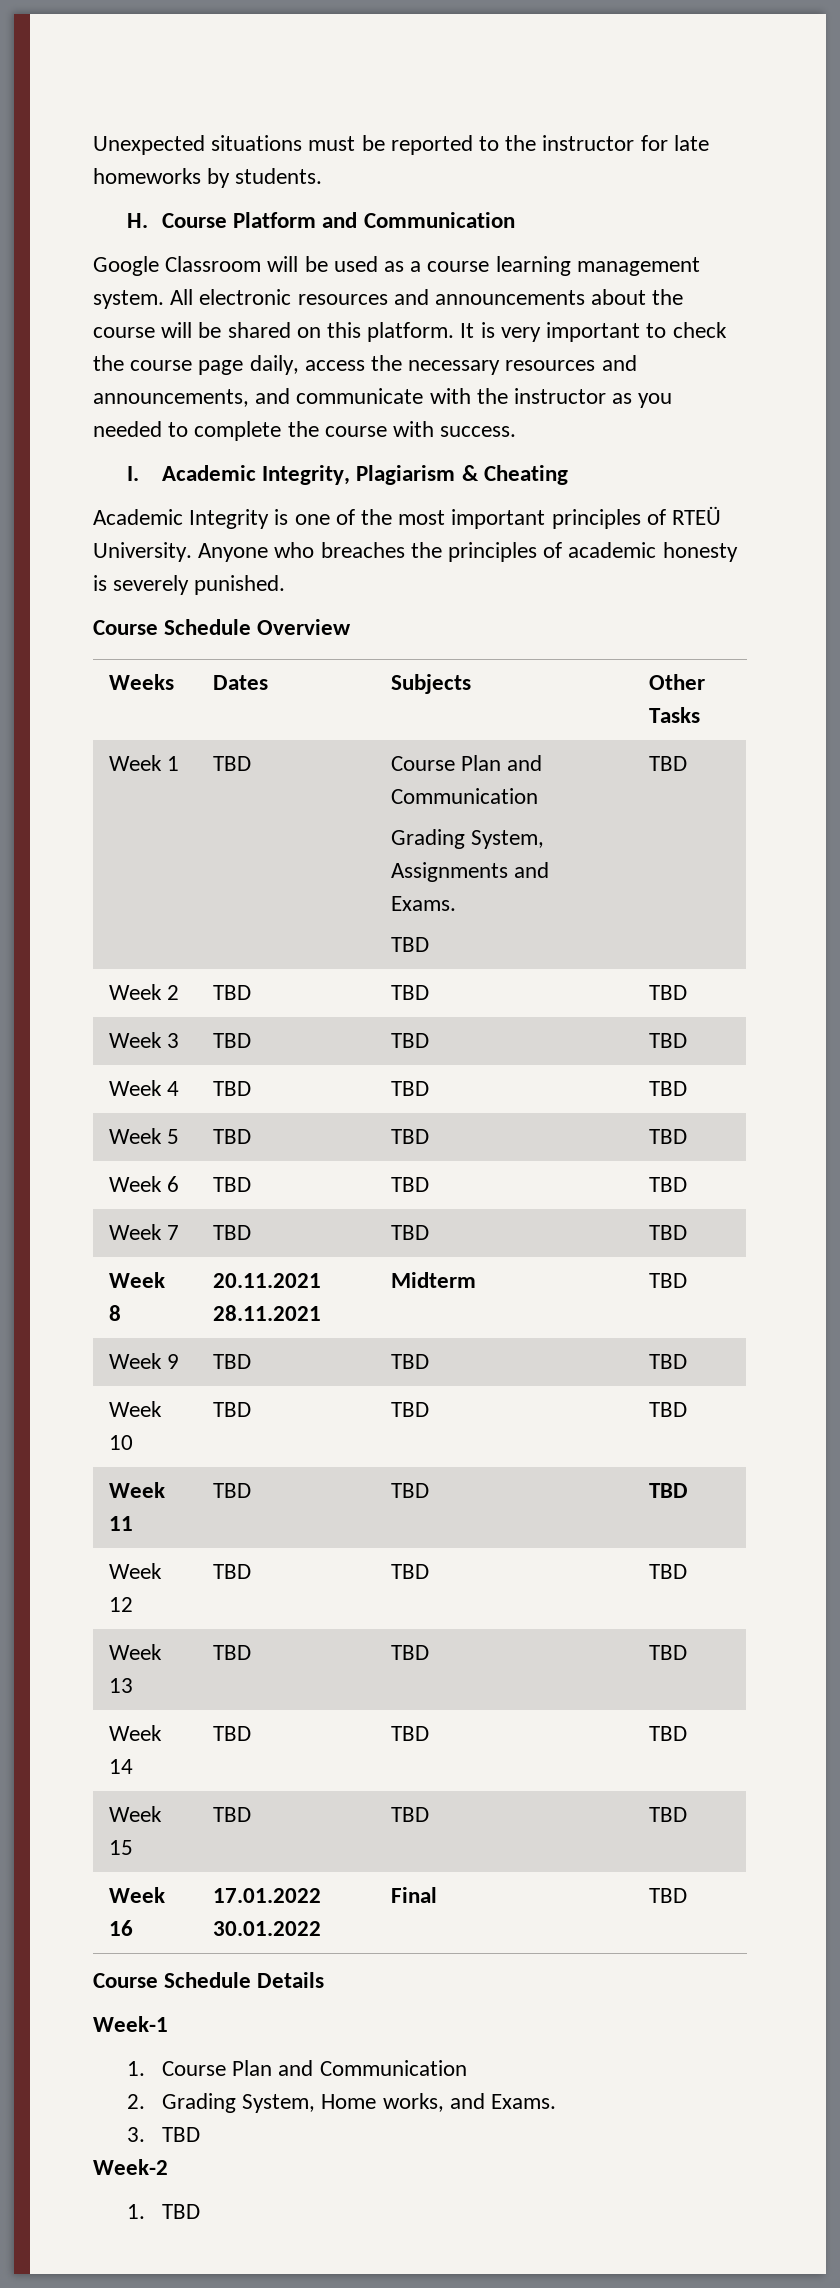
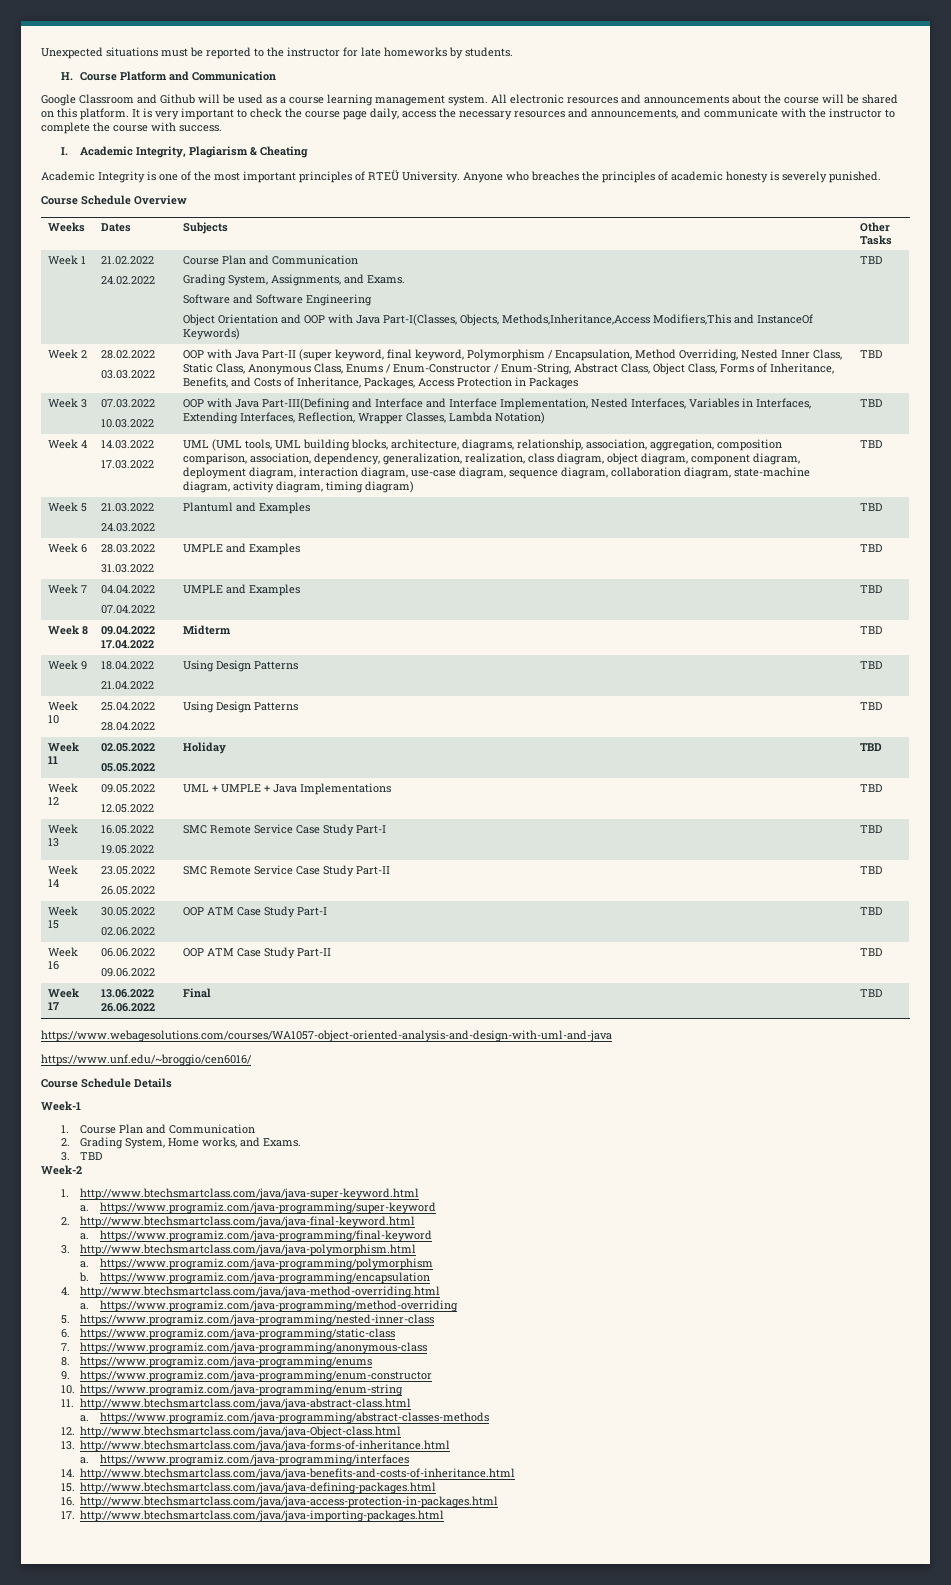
(262, 264) none -> [137,94,195,104] and Github
[612,393,673,408] [93,421,162,437] as you needed -> (882, 113) none
[212,756,251,771] TBD -> [100,256,154,265] [100,276,155,285] 21.02.2022 // 24.02.2022
[390,862,550,882] [390,896,456,911] [390,937,429,952] [648,756,687,771] [108,984,180,1000] [212,985,251,1000] [390,985,429,1000] [648,985,687,1000] [108,1032,180,1048] [212,1033,251,1048] [390,1033,429,1048] [648,1033,687,1048] [108,1080,180,1096] [212,1081,251,1096] [390,1081,429,1096] [648,1081,687,1096] [108,1128,180,1144] [212,1129,251,1144] [390,1129,429,1144] [648,1129,687,1144] [108,1176,180,1192] [212,1177,251,1192] [390,1177,429,1192] [648,1177,687,1192] [108,1224,180,1240] [212,1225,251,1240] [390,1225,429,1240] Assignments and Exams. // TBD | TBD // Week 2 | TBD | TBD | TBD // Week 3 | TBD | TBD | TBD // Week 4 | TBD | TBD | TBD // Week 5 | TBD | TBD | TBD // Week 6 | TBD | TBD | TBD // Week 7 | TBD | TBD -> [270,274,405,286] [182,294,372,306] [182,314,813,326] [182,328,240,340] [859,256,882,264] [47,349,87,359] [100,350,155,359] [100,370,155,379] [182,349,842,361] [182,363,834,375] [182,377,578,389] [859,350,882,358] [47,398,87,408] [100,399,155,408] [100,419,154,428] [182,398,811,410] [182,412,545,424] [859,399,882,407] [47,439,87,449] [100,440,154,449] [100,460,154,469] [182,439,782,451] [182,453,800,465] [182,467,810,479] [182,481,414,493] [859,440,882,448] [47,502,87,512] [100,503,154,512] [100,523,155,532] [182,502,310,514] [859,503,882,511] [47,543,87,553] [100,544,155,553] [100,564,154,573] [182,543,300,555] [859,544,882,552] [47,584,87,594] [100,585,155,594] [100,605,155,614] [182,584,300,596] Assignments, and Exams. // Software and Software Engineering // Object Orientation and OOP with Java Part-I(Classes, Objects, Methods,Inheritance,Access Modifiers,This and InstanceOf Keywords) | TBD // Week 2 | 28.02.2022 // 03.03.2022 | OOP with Java Part-II (super keyword, final keyword, Polymorphism / Encapsulation, Method Overriding, Nested Inner Class, Static Class, Anonymous Class, Enums / Enum-Constructor / Enum-String, Abstract Class, Object Class, Forms of Inheritance, Benefits, and Costs of Inheritance, Packages, Access Protection in Packages | TBD // Week 3 | 07.03.2022 // 10.03.2022 | OOP with Java Part-III(Defining and Interface and Interface Implementation, Nested Interfaces, Variables in Interfaces, Extending Interfaces, Reflection, Wrapper Classes, Lambda Notation) | TBD // Week 4 | 14.03.2022 // 17.03.2022 | UML (UML tools, UML building blocks, architecture, diagrams, relationship, association, aggregation, composition comparison, association, dependency, generalization, realization, class diagram, object diagram, component diagram, deployment diagram, interaction diagram, use-case diagram, sequence diagram, collaboration diagram, state-machine diagram, activity diagram, timing diagram) | TBD // Week 5 | 21.03.2022 // 24.03.2022 | Plantuml and Examples | TBD // Week 6 | 28.03.2022 // 31.03.2022 | UMPLE and Examples | TBD // Week 7 | 04.04.2022 // 07.04.2022 | UMPLE and Examples
[212,1273,321,1288] [212,1305,321,1321] 20.11.2021 28.11.2021 -> [100,626,155,635] [100,640,154,649] 09.04.2022 17.04.2022
[212,1354,251,1369] [390,1354,429,1369] [648,1354,687,1369] [108,1401,162,1417] [108,1435,133,1450] [212,1402,251,1417] [390,1402,429,1417] TBD | TBD | TBD // Week 10 | TBD | TBD -> [100,661,154,670] [100,681,154,690] [182,660,298,672] [859,661,882,669] [47,701,78,711] [47,715,59,724] [100,702,155,711] [100,722,155,731] [182,701,298,713] 18.04.2022 // 21.04.2022 | Using Design Patterns | TBD // Week 10 | 25.04.2022 // 28.04.2022 | Using Design Patterns
[212,1483,251,1498] [390,1483,429,1498] TBD | TBD -> [100,743,155,752] [100,763,155,772] [182,742,226,754] 02.05.2022 // 05.05.2022 | Holiday
[212,1564,251,1579] [390,1564,429,1579] [648,1564,687,1579] [108,1644,162,1660] [108,1678,133,1693] [212,1645,251,1660] [390,1645,429,1660] [648,1645,687,1660] [108,1725,162,1741] [108,1759,133,1774] [212,1726,251,1741] [390,1726,429,1741] [648,1726,687,1741] [108,1806,162,1822] [108,1840,133,1855] [212,1807,251,1822] [390,1807,429,1822] [648,1807,687,1822] [108,1887,165,1903] [108,1920,133,1936] [212,1888,321,1903] [212,1921,321,1936] TBD | TBD | TBD // Week 13 | TBD | TBD | TBD // Week 14 | TBD | TBD | TBD // Week 15 | TBD | TBD | TBD // Week 16 | 17.01.2022 30.01.2022 -> [100,784,155,793] [100,804,154,813] [182,783,391,795] [859,784,882,792] [47,824,78,834] [47,838,59,847] [100,825,154,834] [100,845,154,854] [182,824,386,836] [859,825,882,833] [47,865,78,875] [47,879,59,887] [100,866,155,875] [100,886,155,895] [182,865,390,877] [859,866,882,874] [47,906,78,916] [47,920,59,929] [100,907,155,916] [100,927,155,936] [182,906,327,918] [859,907,882,915] [47,947,78,957] [47,961,59,970] [100,948,155,957] [100,968,155,977] [182,947,331,959] [859,948,882,956] [47,988,79,998] [47,1002,59,1010] [100,989,154,998] [100,1003,155,1012] 09.05.2022 // 12.05.2022 | UML + UMPLE + Java Implementations | TBD // Week 13 | 16.05.2022 // 19.05.2022 | SMC Remote Service Case Study Part-I | TBD // Week 14 | 23.05.2022 // 26.05.2022 | SMC Remote Service Case Study Part-II | TBD // Week 15 | 30.05.2022 // 02.06.2022 | OOP ATM Case Study Part-I | TBD // Week 16 | 06.06.2022 // 09.06.2022 | OOP ATM Case Study Part-II | TBD // Week 17 | 13.06.2022 26.06.2022
(687, 1895) none -> [41,1030,612,1042] [41,1054,252,1066] // https://www.webagesolutions.com/courses/WA1057-object-oriented-analysis-and-design-with-uml-and-java // https://www.unf.edu/~broggio/cen6016/
[161,2204,200,2219] TBD -> [80,1188,420,1200] [80,1202,437,1214] [60,1216,416,1228] [80,1230,433,1242] [60,1244,417,1256] [80,1258,434,1270] [79,1272,431,1284] [60,1286,441,1298] [80,1300,459,1312] [60,1314,435,1326] [60,1328,396,1340] [60,1342,428,1354] [60,1356,373,1368] [60,1370,433,1382] [60,1384,404,1396] [60,1398,412,1410] [80,1412,490,1424] [60,1426,402,1438] [60,1440,451,1452] [80,1454,410,1466] [60,1468,516,1480] [60,1482,437,1494] [60,1496,499,1508] [60,1510,445,1522] http://www.btechsmartclass.com/java/java-super-keyword.html // a. https://www.programiz.com/java-programming/super-keyword // 2. http://www.btechsmartclass.com/java/java-final-keyword.html // a. https://www.programiz.com/java-programming/final-keyword // 3. http://www.btechsmartclass.com/java/java-polymorphism.html // a. https://www.programiz.com/java-programming/polymorphism // b. https://www.programiz.com/java-programming/encapsulation // 4. http://www.btechsmartclass.com/java/java-method-overriding.html // a. https://www.programiz.com/java-programming/method-overriding // 5. https://www.programiz.com/java-programming/nested-inner-class // 6. https://www.programiz.com/java-programming/static-class // 7. https://www.programiz.com/java-programming/anonymous-class // 8. https://www.programiz.com/java-programming/enums // 9. https://www.programiz.com/java-programming/enum-constructor // 10. https://www.programiz.com/java-programming/enum-string // 11. http://www.btechsmartclass.com/java/java-abstract-class.html // a. https://www.programiz.com/java-programming/abstract-classes-methods // 12. http://www.btechsmartclass.com/java/java-Object-class.html // 13. http://www.btechsmartclass.com/java/java-forms-of-inheritance.html // a. https://www.programiz.com/java-programming/interfaces // 14. http://www.btechsmartclass.com/java/java-benefits-and-costs-of-inheritance.html // 15. http://www.btechsmartclass.com/java/java-defining-packages.html // 16. http://www.btechsmartclass.com/java/java-access-protection-in-packages.html // 17. http://www.btechsmartclass.com/java/java-importing-packages.html

